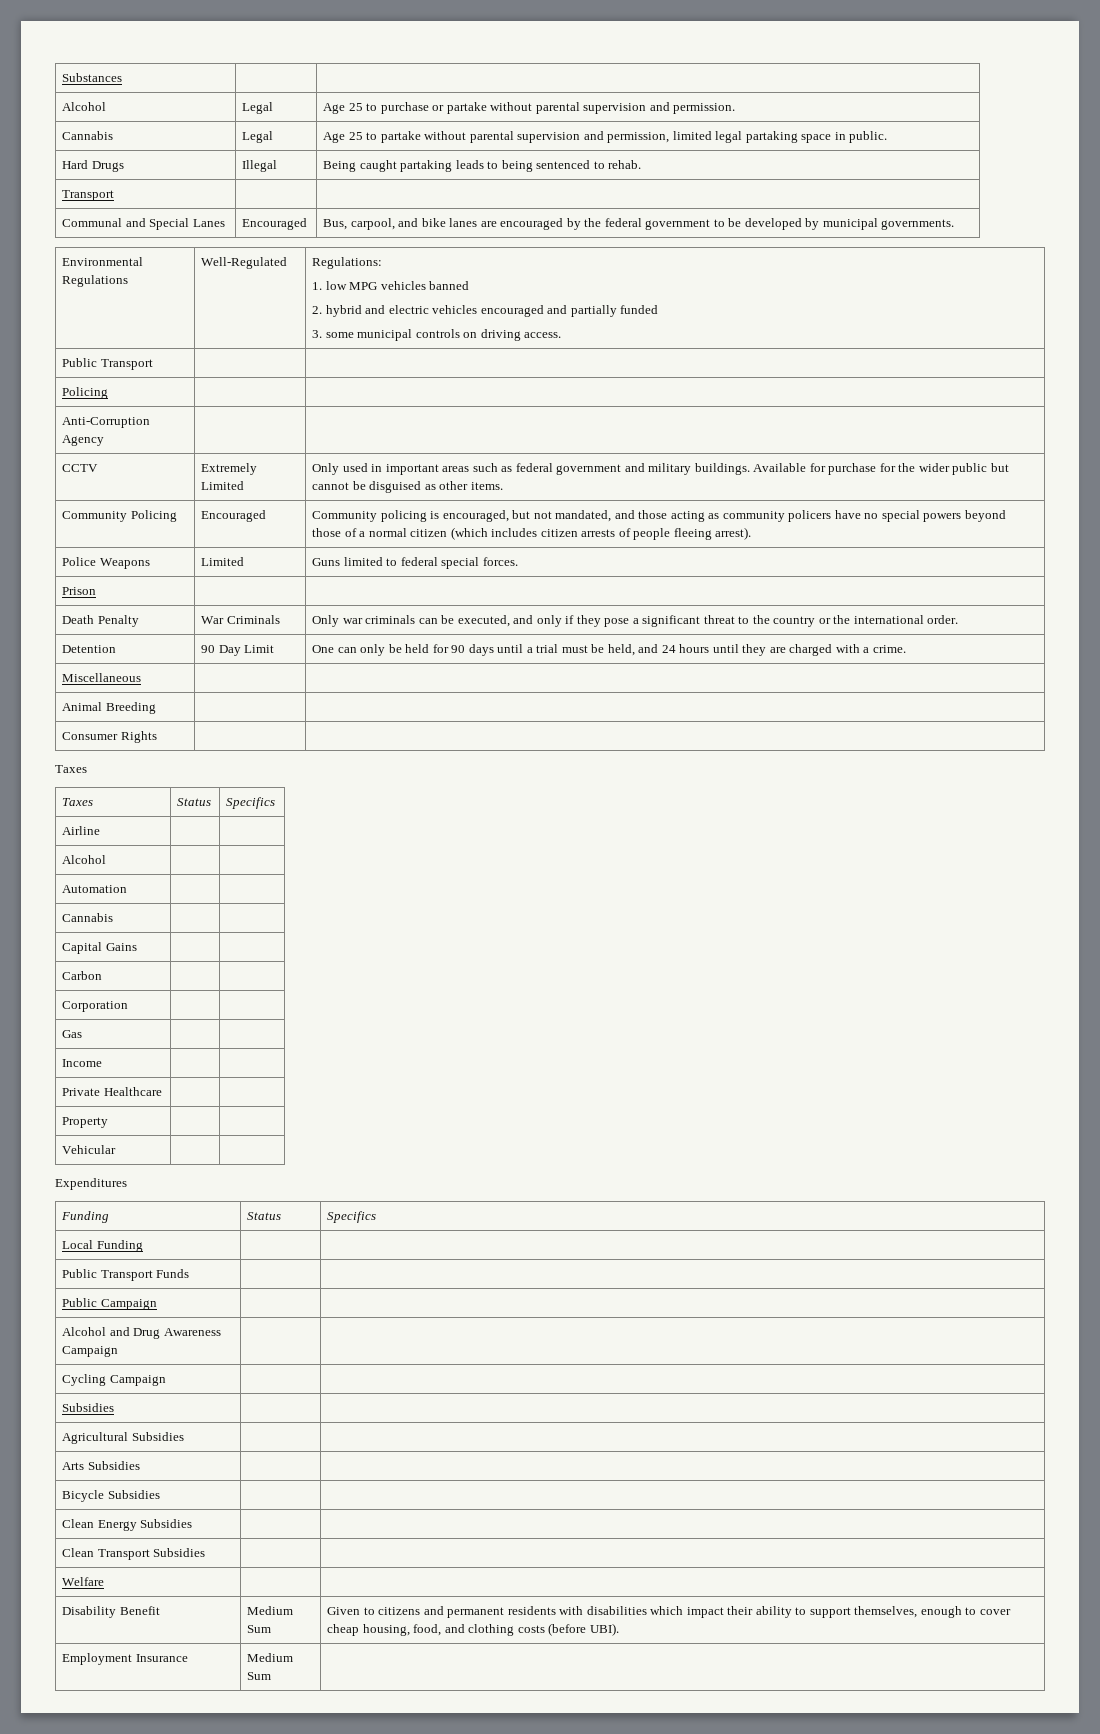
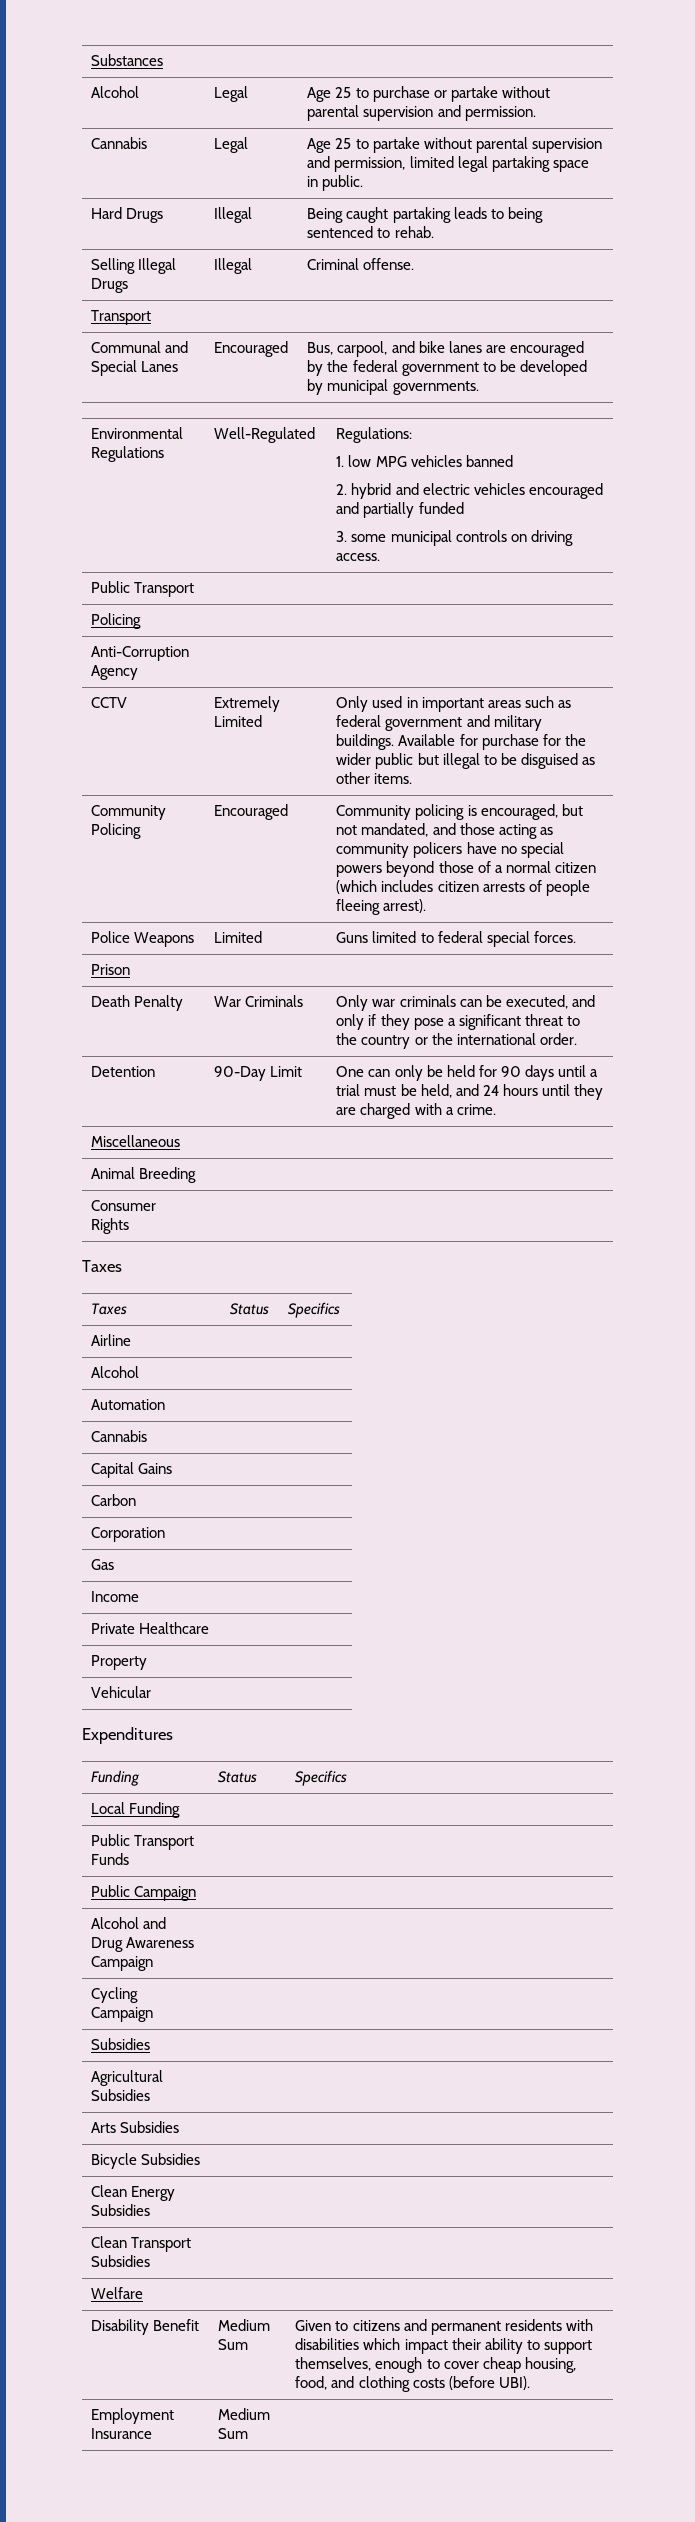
(642, 164) none -> [91,258,177,274] [91,278,129,293] [214,258,253,274] [307,258,415,270] // Selling Illegal Drugs | Illegal | Criminal offense.
[312,482,350,490] cannot -> [442,753,497,769] illegal to
[201,645,241,656] 90 Day -> [214,1066,267,1081] 90-Day

